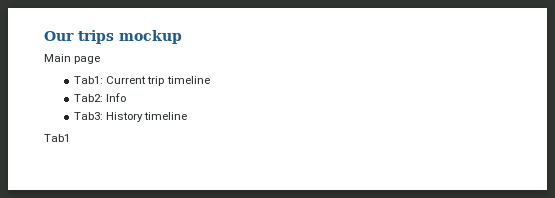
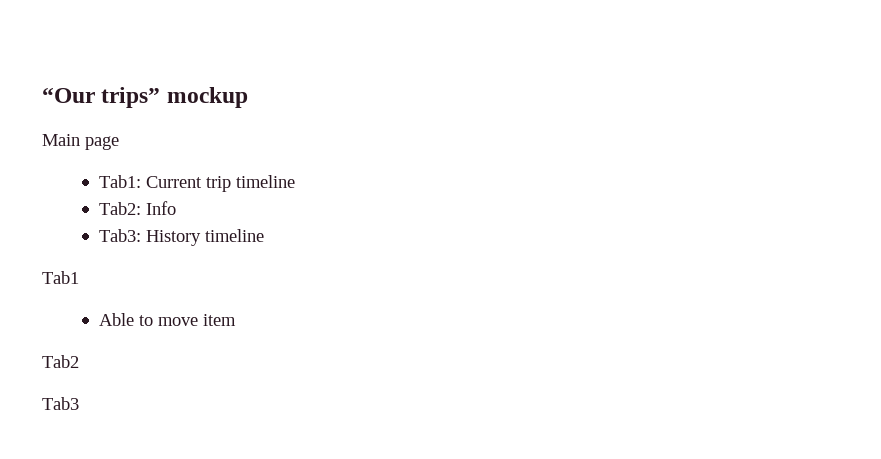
[44,30,114,44] Our trips -> [42,87,161,108] “Our trips”
(70, 138) none -> [98,313,236,326] [42,355,79,368] [42,397,79,410] // Able to move item // Tab2 // Tab3

